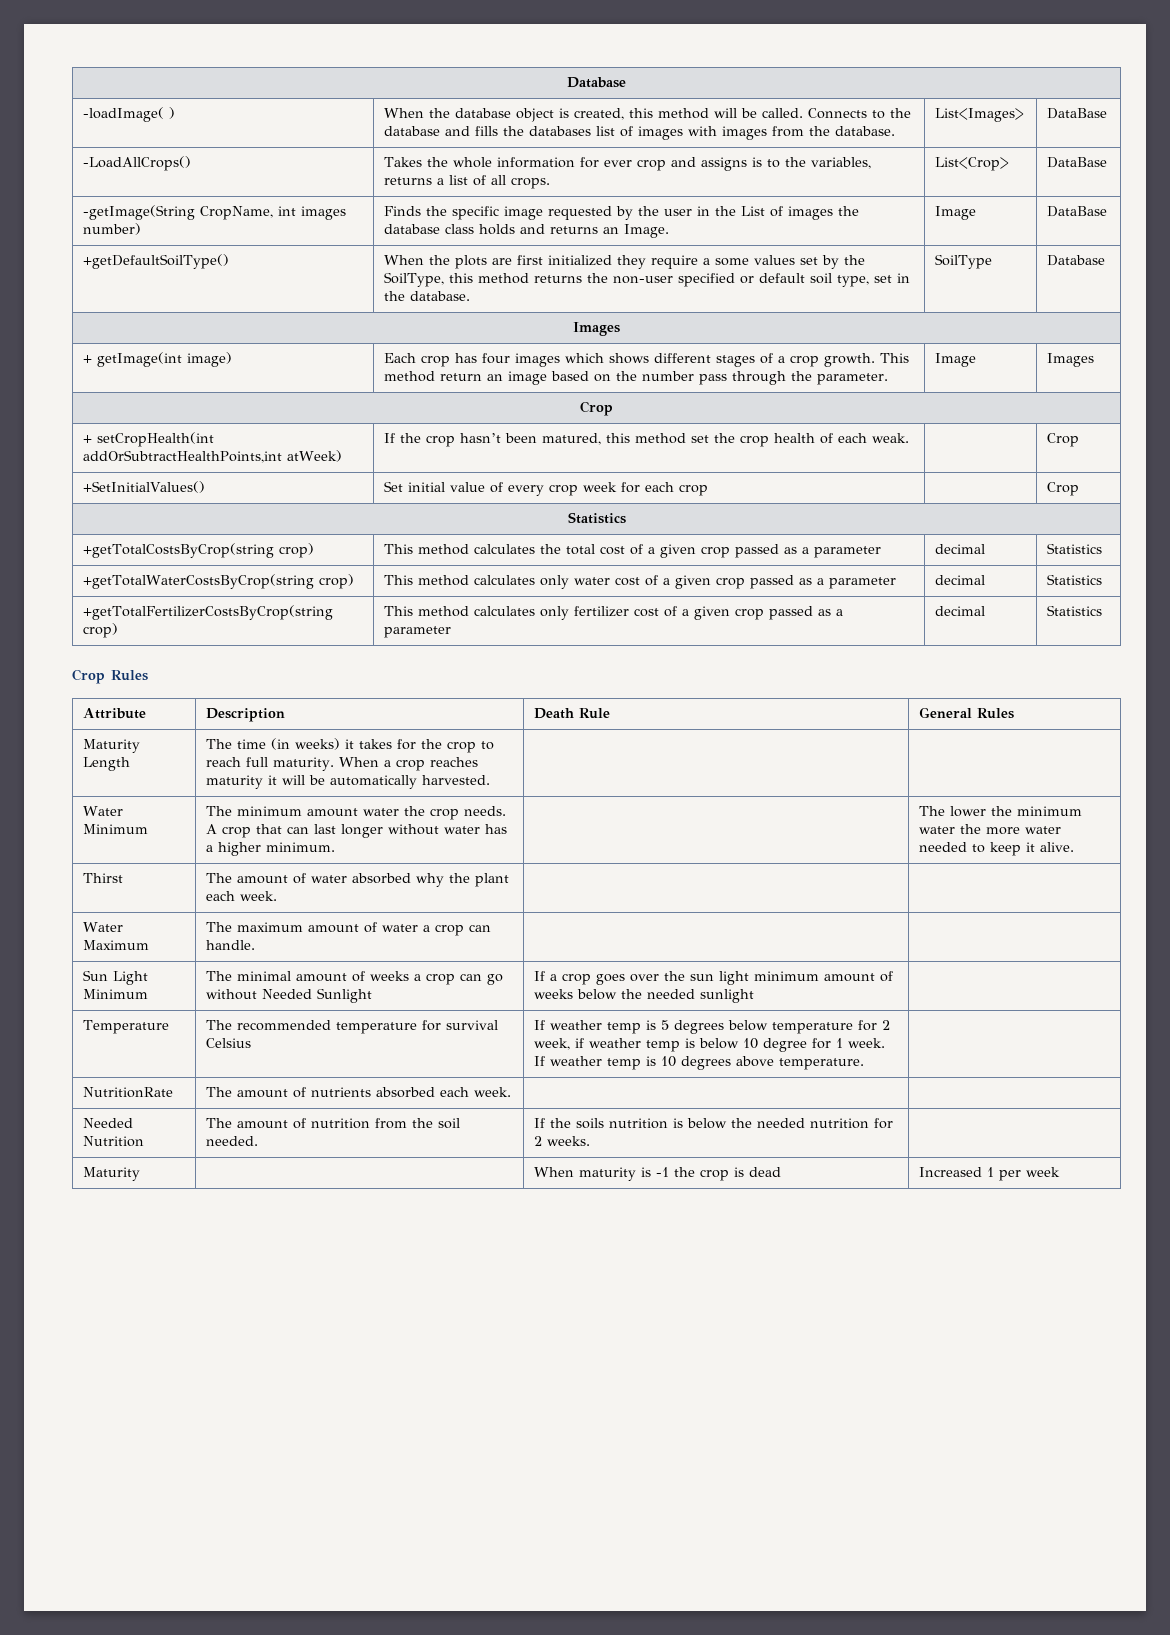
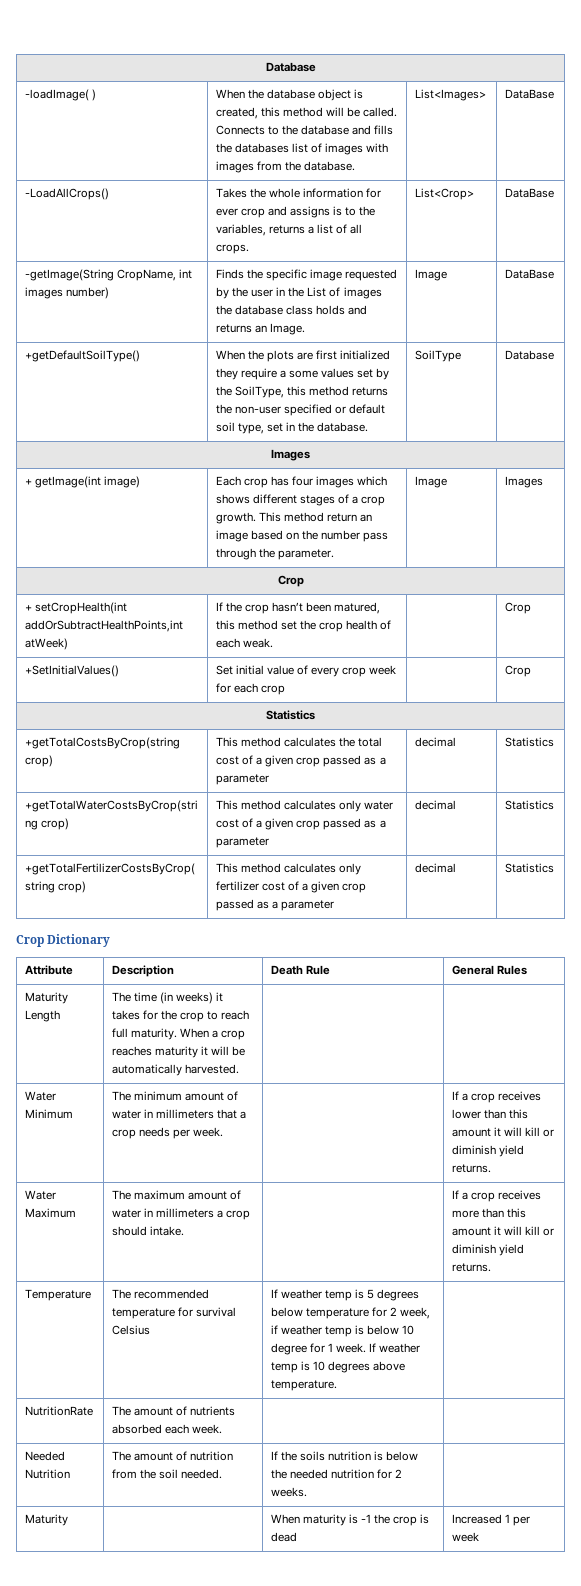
[111,670,148,681] Rules -> [47,934,111,947] Dictionary
[363,806,507,820] [206,824,508,838] [206,842,336,856] [919,806,1083,817] [919,824,1062,835] [919,842,1075,856] [83,873,124,883] [206,873,510,887] [206,891,278,901] water the crop needs. A crop that can last longer without water has a higher minimum. | | The lower the minimum water the more water needed to keep it alive. // Thirst | The amount of water absorbed why the plant each week. | | -> [227,1091,239,1101] [111,1109,247,1119] [111,1127,224,1139] [451,1091,542,1103] [451,1109,528,1119] [451,1127,555,1137] [451,1145,524,1157] [451,1164,491,1173] of water in millimeters that a crop needs per week. | | If a crop receives lower than this amount it will kill or diminish yield returns.
[423,924,492,936] [206,940,256,950] [83,970,149,985] [83,989,149,999] [206,971,504,985] [206,988,373,1003] [534,971,894,985] [534,989,755,1003] a crop can handle. | | // Sun Light Minimum | The minimal amount of weeks a crop can go without Needed Sunlight | If a crop goes over the sun light minimum amount of weeks below the needed sunlight | -> [143,1208,251,1220] [111,1226,184,1236] [451,1190,542,1202] [451,1208,526,1218] [451,1226,555,1236] [451,1244,524,1256] [451,1263,491,1272] in millimeters a crop should intake. | | If a crop receives more than this amount it will kill or diminish yield returns.

